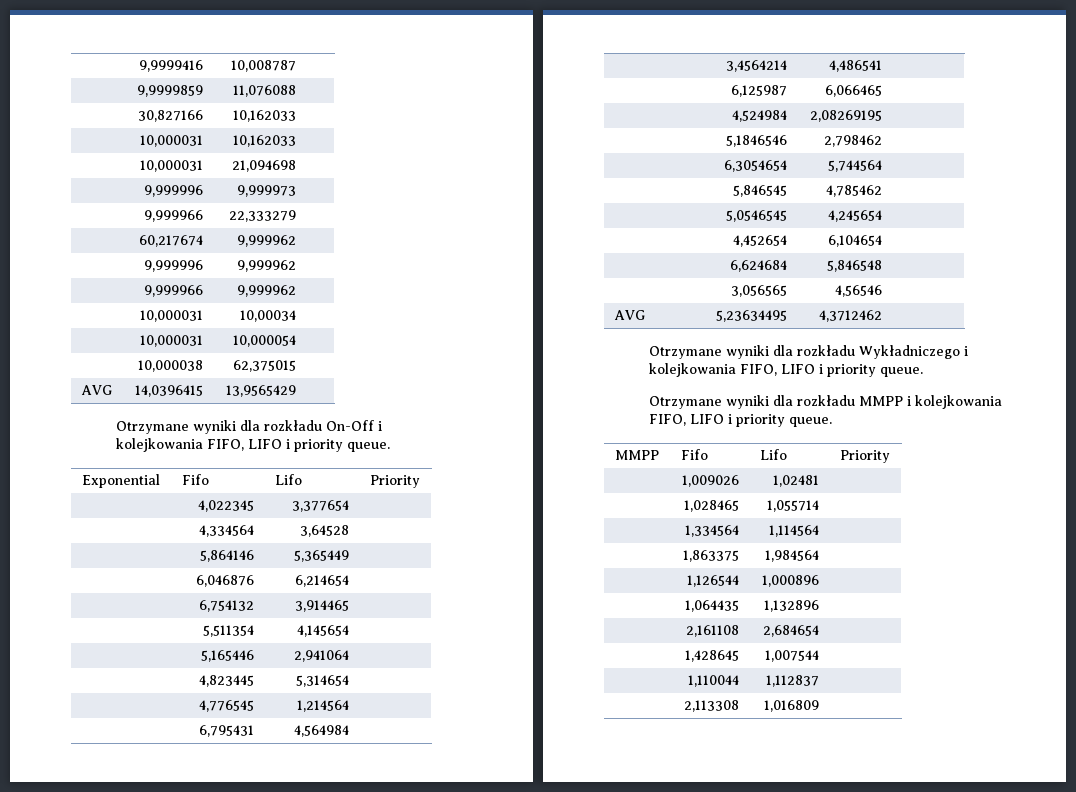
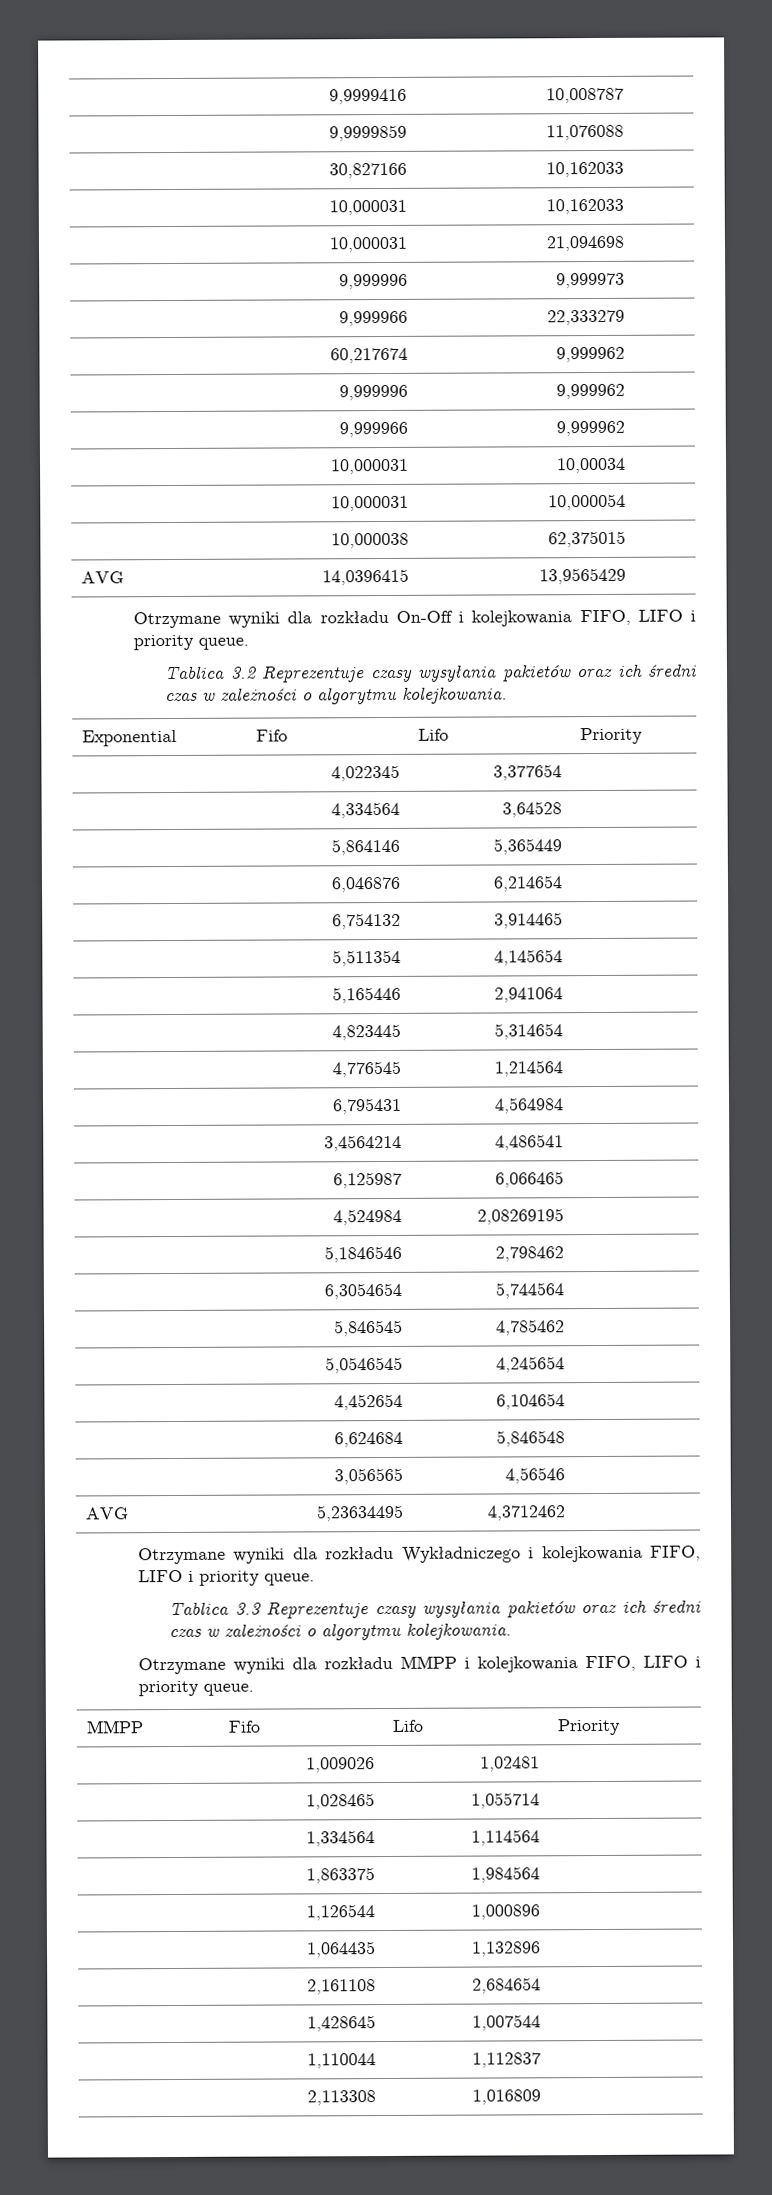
(390, 447) none -> [163,663,697,683] [164,686,508,705] // Tablica 3.2 Reprezentuje czasy wysyłania pakietów oraz ich średni czas w zależności o algorytmu kolejkowania.
(923, 372) none -> [168,1599,701,1619] [168,1622,512,1641] // Tablica 3.3 Reprezentuje czasy wysyłania pakietów oraz ich średni czas w zależności o algorytmu kolejkowania.

